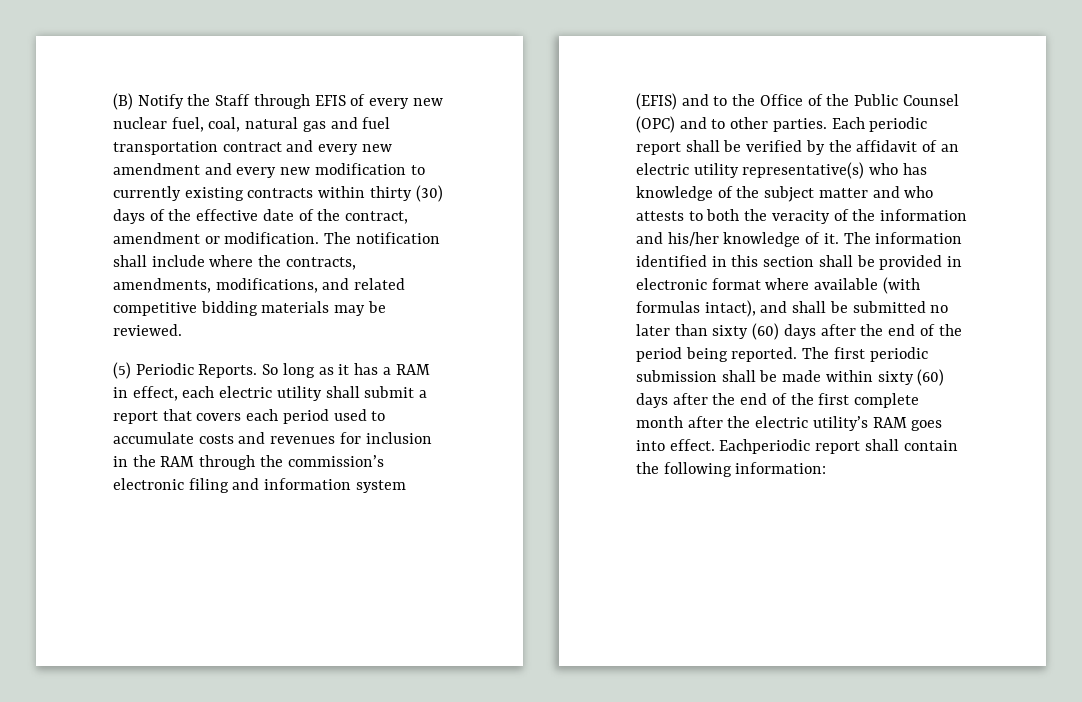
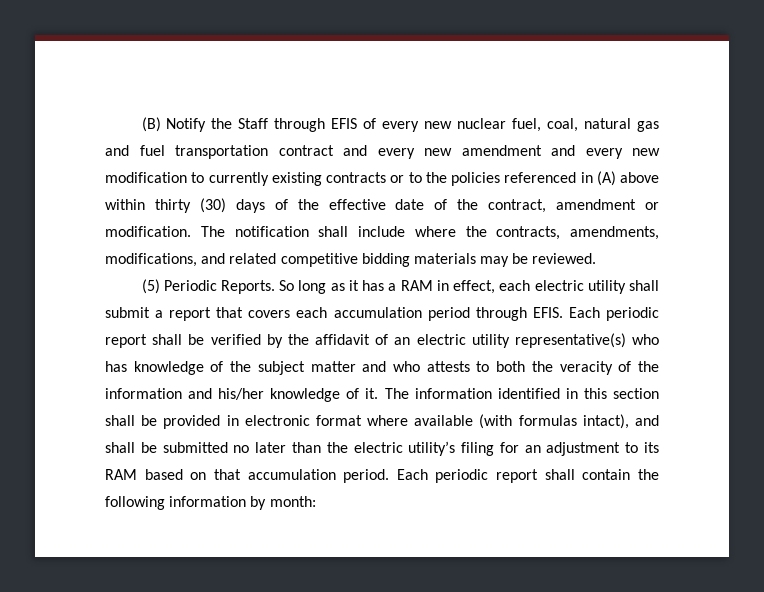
(314, 193) none -> [390,171,659,186] or to the policies referenced in (A) above
[282,409,386,424] [113,432,432,444] [113,455,384,470] [113,478,406,493] [636,93,959,110] [636,116,827,133] period used to accumulate costs and revenues for inclusion in the RAM through the commission’s electronic filing and information system (EFIS) and to the Office of the Public Counsel (OPC) and to other parties. -> [333,307,563,321] accumulation period through EFIS.
[712,323,962,340] [636,347,928,362] [636,369,945,386] [636,393,920,408] [636,416,943,431] [636,439,811,454] sixty (60) days after the end of the period being reported. The first periodic submission shall be made within sixty (60) days after the end of the first complete month after the electric utility’s RAM goes into effect. Eachperiodic -> [326,441,659,456] [105,469,489,483] the electric utility’s filing for an adjustment to its RAM based on that accumulation period. Each periodic
[735,462,827,474] information: -> [169,496,316,510] information by month:

